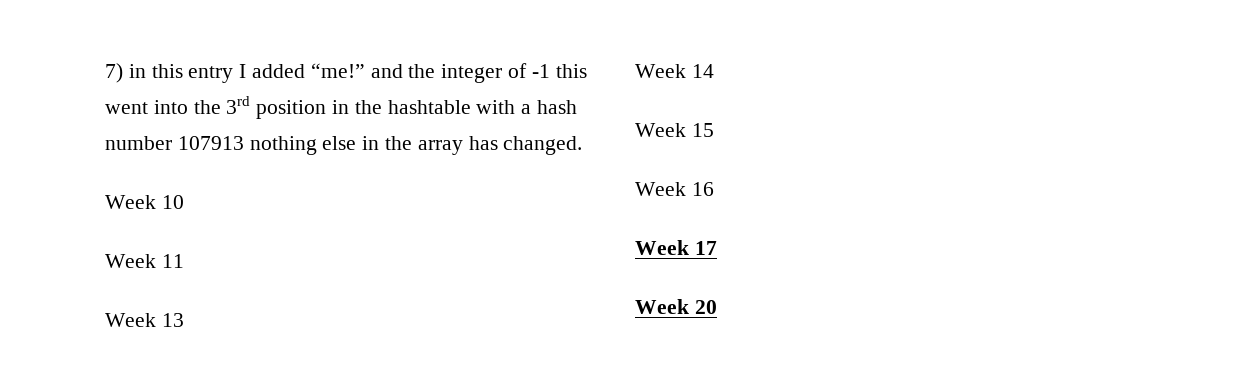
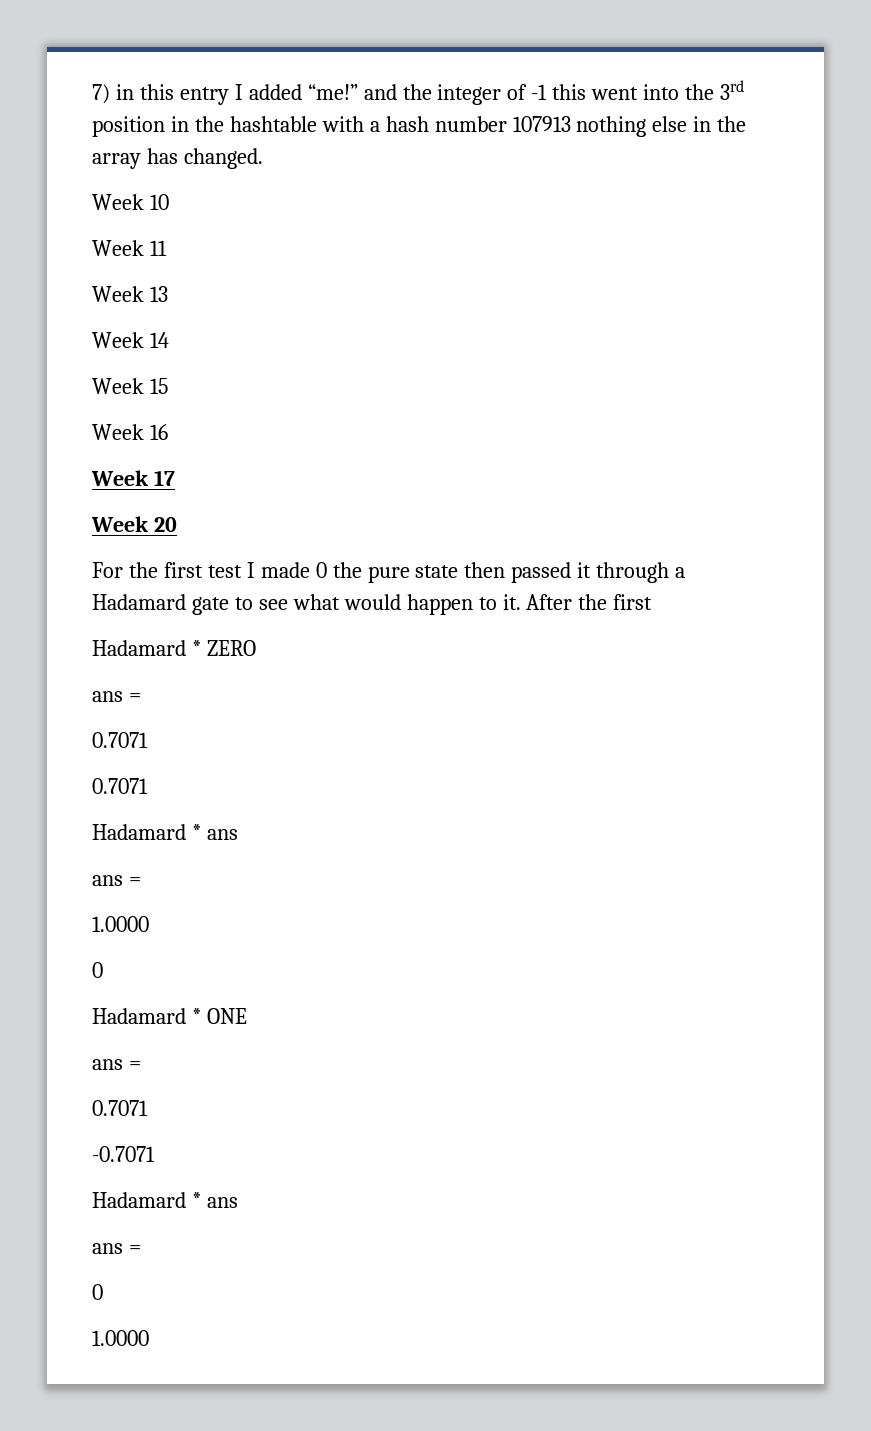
(717, 307) none -> [92,562,686,583] [92,594,653,615] [92,640,256,656] [92,691,141,702] [92,732,148,748] [92,778,148,794] [92,824,238,840] [92,875,141,886] [92,916,149,932] [92,962,103,978] [92,1008,247,1024] [92,1059,141,1070] [92,1100,148,1116] [92,1146,155,1162] [92,1192,238,1208] [92,1243,141,1254] [92,1284,103,1300] [92,1330,149,1346] // For the first test I made 0 the pure state then passed it through a Hadamard gate to see what would happen to it. After the first // Hadamard * ZERO // ans = // 0.7071 // 0.7071 // Hadamard * ans // ans = // 1.0000 // 0 // Hadamard * ONE // ans = // 0.7071 // -0.7071 // Hadamard * ans // ans = // 0 // 1.0000

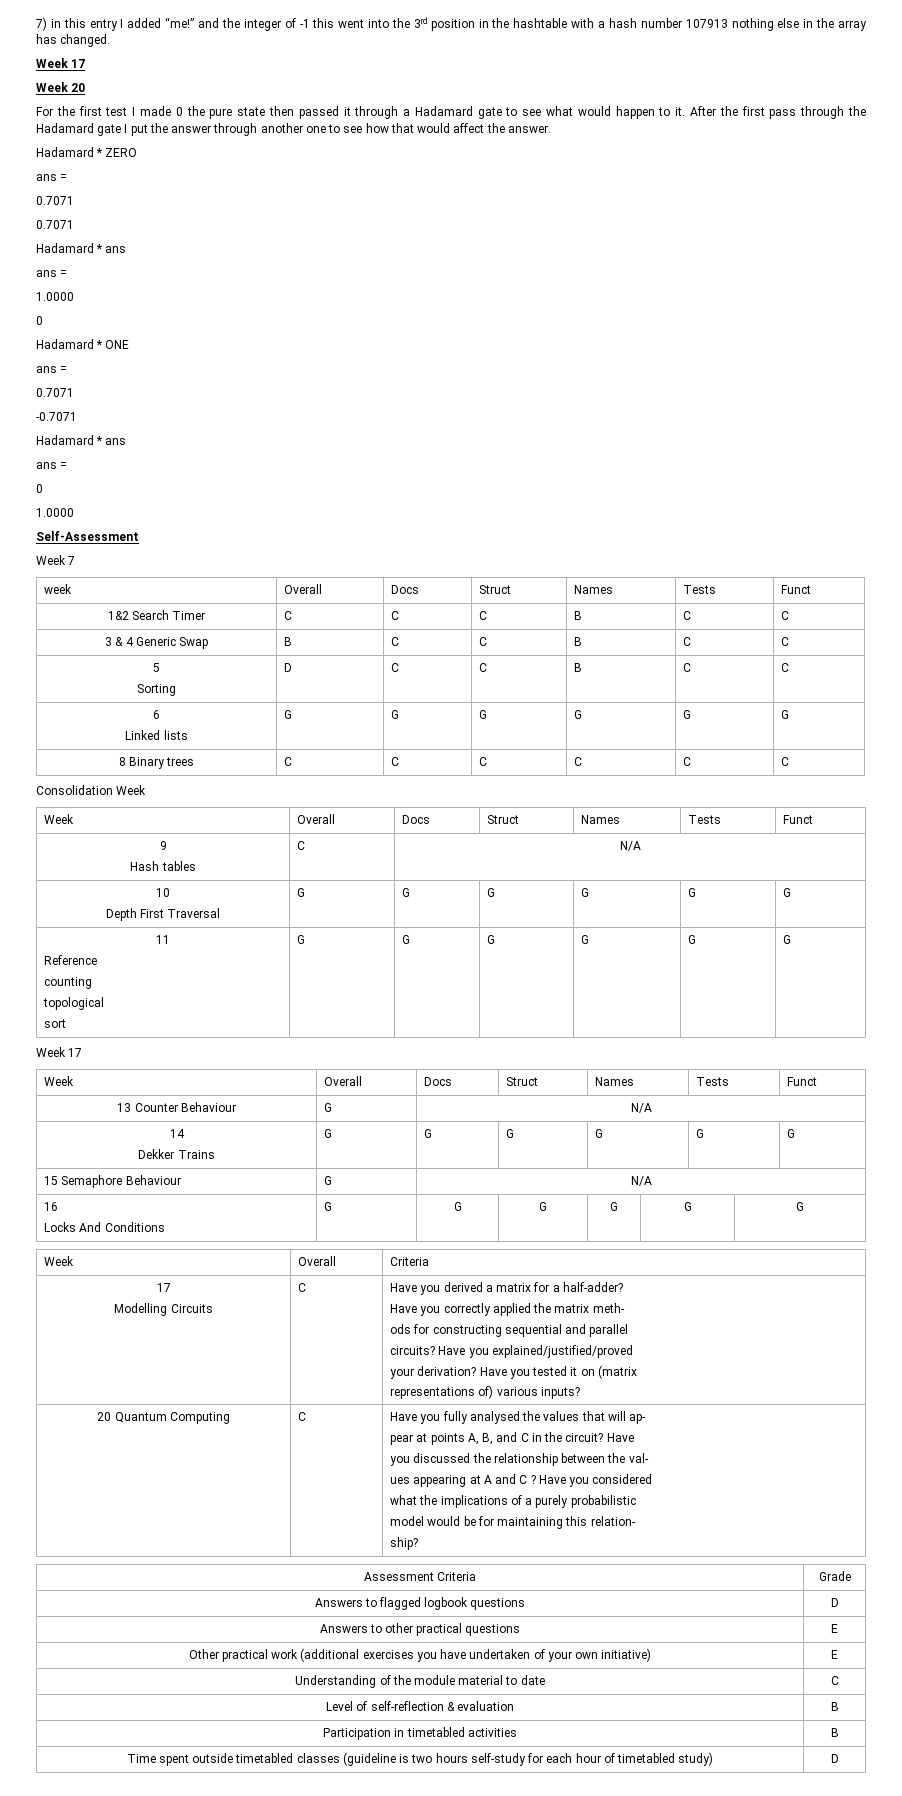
[92,194,169,210] [92,240,167,256] [92,286,168,302] [92,332,169,348] [92,378,168,394] [92,424,168,440] // Week 10 // Week 11 // Week 13 // Week 14 // Week 15 // Week 16 -> (111, 40) none
(653, 602) none -> [769,106,866,119] [36,123,551,136] pass through the Hadamard gate I put the answer through another one to see how that would affect the answer.
(149, 1338) none -> [36,531,139,541] [36,555,76,565] [44,584,73,594] [284,584,323,594] [391,585,420,594] [479,585,512,594] [574,585,614,594] [683,585,717,594] [781,585,812,594] [107,610,206,620] [284,611,293,620] [391,611,400,620] [479,611,488,620] [574,611,583,620] [683,611,692,620] [781,611,790,620] [105,637,208,649] [284,637,293,646] [391,637,400,646] [479,637,488,646] [574,637,583,646] [683,637,692,646] [781,637,790,646] [153,663,160,672] [137,684,176,696] [284,663,293,672] [391,663,400,672] [479,663,488,672] [574,663,583,672] [683,663,692,672] [781,663,790,672] [153,710,160,719] [125,730,188,740] [284,710,293,719] [391,710,400,719] [479,710,488,719] [574,710,583,719] [683,710,692,719] [781,710,790,719] [118,757,195,769] [284,757,293,766] [391,757,400,766] [479,757,488,766] [574,757,583,766] [683,757,692,766] [781,757,790,766] [36,785,147,795] [44,814,75,824] [297,814,336,824] [402,815,431,824] [487,815,520,824] [581,815,621,824] [688,815,722,824] [783,815,814,824] [159,841,167,850] [130,861,196,871] [297,841,306,850] [619,841,641,851] [156,888,170,897] [105,908,221,921] [297,888,306,897] [402,888,411,897] [487,888,496,897] [581,888,590,897] [688,888,697,897] [783,888,792,897] [156,935,170,944] [44,955,98,965] [44,977,93,989] [43,997,105,1010] [44,1019,67,1028] [297,935,306,944] [402,935,411,944] [487,935,496,944] [581,935,590,944] [688,935,697,944] [783,935,792,944] [36,1047,83,1057] [44,1076,75,1086] [324,1076,363,1086] [424,1077,453,1086] [506,1077,539,1086] [595,1077,635,1086] [696,1077,730,1086] [787,1077,818,1086] [117,1102,236,1112] [324,1103,333,1112] [630,1103,652,1113] [169,1129,185,1138] [138,1149,215,1159] [324,1129,333,1138] [424,1129,433,1138] [506,1129,515,1138] [595,1129,604,1138] [696,1129,705,1138] [787,1129,796,1138] [44,1175,181,1188] [324,1176,333,1185] [630,1176,652,1186] [44,1202,59,1211] [44,1222,165,1232] [324,1202,333,1211] [453,1202,462,1211] [539,1202,547,1211] [610,1202,618,1211] [683,1202,692,1211] [796,1202,804,1211] [44,1256,75,1266] [298,1256,337,1266] [390,1257,430,1266] [156,1283,171,1292] [114,1303,213,1316] [298,1283,307,1292] [390,1282,623,1295] [390,1303,625,1316] [390,1324,629,1337] [390,1345,633,1358] [390,1365,637,1379] [390,1385,580,1399] [97,1412,230,1424] [298,1412,307,1421] [390,1411,647,1424] [390,1432,634,1445] [390,1453,649,1466] [390,1474,653,1487] [390,1495,636,1508] [390,1516,636,1529] [390,1537,419,1550] [363,1572,477,1581] [818,1571,851,1581] [314,1597,526,1610] [830,1598,839,1607] [319,1623,521,1636] [831,1624,838,1633] [188,1648,652,1662] [831,1650,838,1659] [295,1675,545,1688] [830,1676,839,1685] [326,1701,514,1711] [830,1702,839,1711] [323,1727,517,1740] [830,1728,839,1737] [126,1752,714,1766] [830,1754,839,1763] // Self-Assessment // Week 7 // week | Overall | Docs | Struct | Names | Tests | Funct // 1&2 Search Timer | C | C | C | B | C | C // 3 & 4 Generic Swap | B | C | C | B | C | C // 5 // Sorting | D | C | C | B | C | C // 6 // Linked lists | G | G | G | G | G | G // 8 Binary trees | C | C | C | C | C | C // Consolidation Week // Week | Overall | Docs | Struct | Names | Tests | Funct // 9 // Hash tables | C | N/A // 10 // Depth First Traversal | G | G | G | G | G | G // 11 // Reference // counting // topological // sort | G | G | G | G | G | G // Week 17 // Week | Overall | Docs | Struct | Names | Tests | Funct // 13 Counter Behaviour | G | N/A // 14 // Dekker Trains | G | G | G | G | G | G // 15 Semaphore Behaviour | G | N/A // 16 // Locks And Conditions | G | G | G | G | G | G // Week | Overall | Criteria // 17 // Modelling Circuits | C | Have you derived a matrix for a half-adder? // Have you correctly applied the matrix meth- // ods for constructing sequential and parallel // circuits? Have you explained/justified/proved // your derivation? Have you tested it on (matrix // representations of) various inputs? // 20 Quantum Computing | C | Have you fully analysed the values that will ap- // pear at points A, B, and C in the circuit? Have // you discussed the relationship between the val- // ues appearing at A and C ? Have you considered // what the implications of a purely probabilistic // model would be for maintaining this relation- // ship? // Assessment Criteria | Grade // Answers to flagged logbook questions | D // Answers to other practical questions | E // Other practical work (additional exercises you have undertaken of your own initiative) | E // Understanding of the module material to date | C // Level of self-reflection & evaluation | B // Participation in timetabled activities | B // Time spent outside timetabled classes (guideline is two hours self-study for each hour of timetabled study) | D

